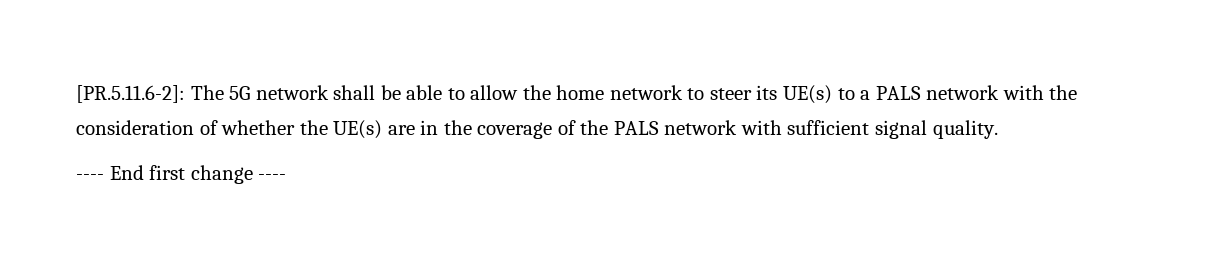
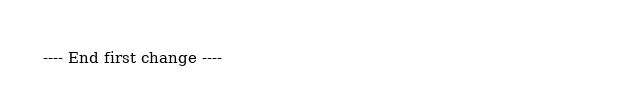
[76,85,1078,104] [76,120,998,139] [PR.5.11.6-2]: The 5G network shall be able to allow the home network to steer its UE(s) to a PALS network with the consideration of whether the UE(s) are in the coverage of the PALS network with sufficient signal quality. // -> (43, 60) none

